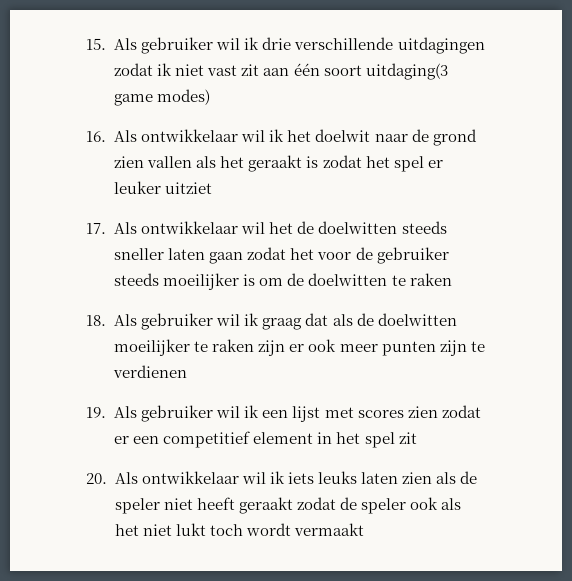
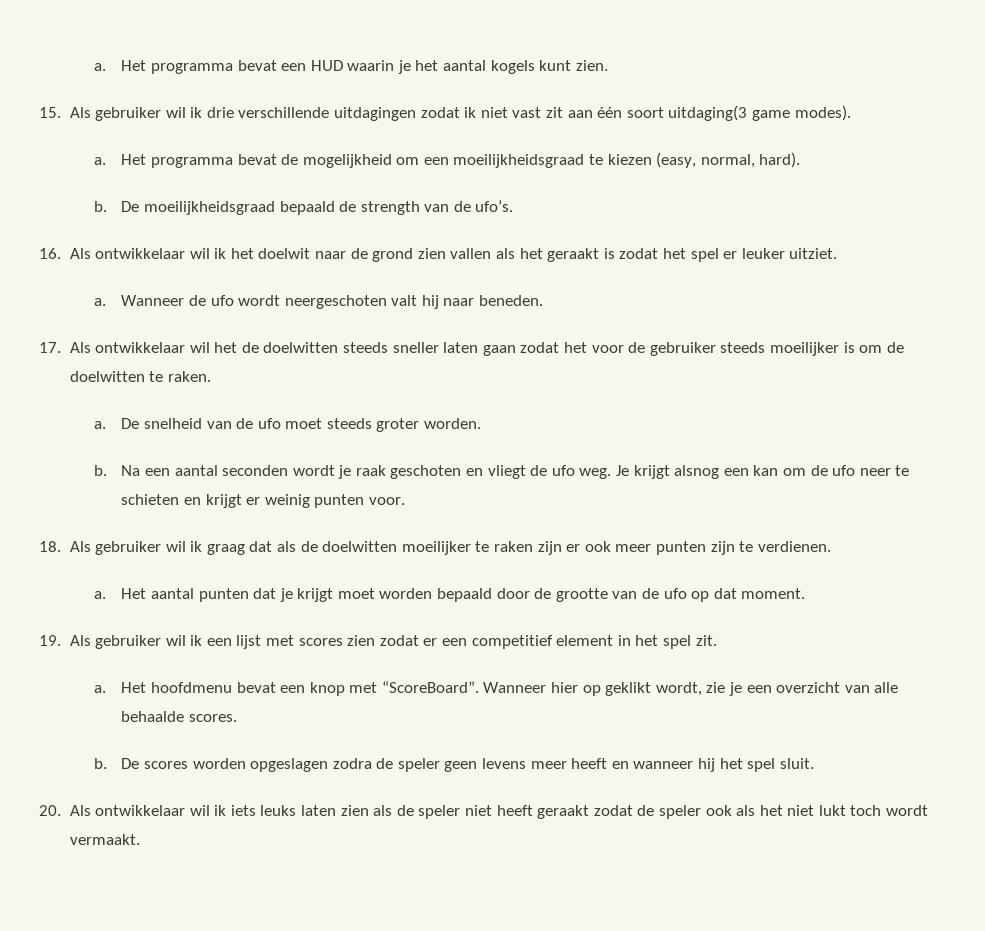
(86, 44) none -> [93,60,608,74] a. Het programma bevat een HUD waarin je het aantal kogels kunt zien. //
[157,89,211,105] modes) -> [794,105,851,121] [93,152,801,168] [93,200,514,215] modes). // a. Het programma bevat de mogelijkheid om een moeilijkheidsgraad te kiezen (easy, normal, hard). // b. De moeilijkheidsgraad bepaald de strength van de ufo’s.
[165,182,213,194] uitziet -> [789,248,838,259] [93,295,544,309] uitziet. // a. Wanneer de ufo wordt neergeschoten valt hij naar beneden.
[409,273,452,286] raken -> [167,371,211,382] [93,418,482,432] [93,465,910,479] [121,494,405,508] raken. // a. De snelheid van de ufo moet steeds groter worden. // b. Na een aantal seconden wordt je raak geschoten en vliegt de ufo weg. Je krijgt alsnog een kan om de ufo neer te schieten en krijgt er weinig punten voor.
[113,365,188,378] verdienen -> [757,541,831,552] [93,588,806,602] verdienen. // a. Het aantal punten dat je krijgt moet worden bepaald door de grootte van de ufo op dat moment.
[398,432,417,444] zit -> [695,635,717,646] [93,681,899,696] [121,711,237,722] [93,758,814,772] zit. // a. Het hoofdmenu bevat een knop met “ScoreBoard”. Wanneer hier op geklikt wordt, zie je een overzicht van alle behaalde scores. // b. De scores worden opgeslagen zodra de speler geen levens meer heeft en wanneer hij het spel sluit.
[293,523,364,536] vermaakt -> [69,834,140,845] vermaakt.

